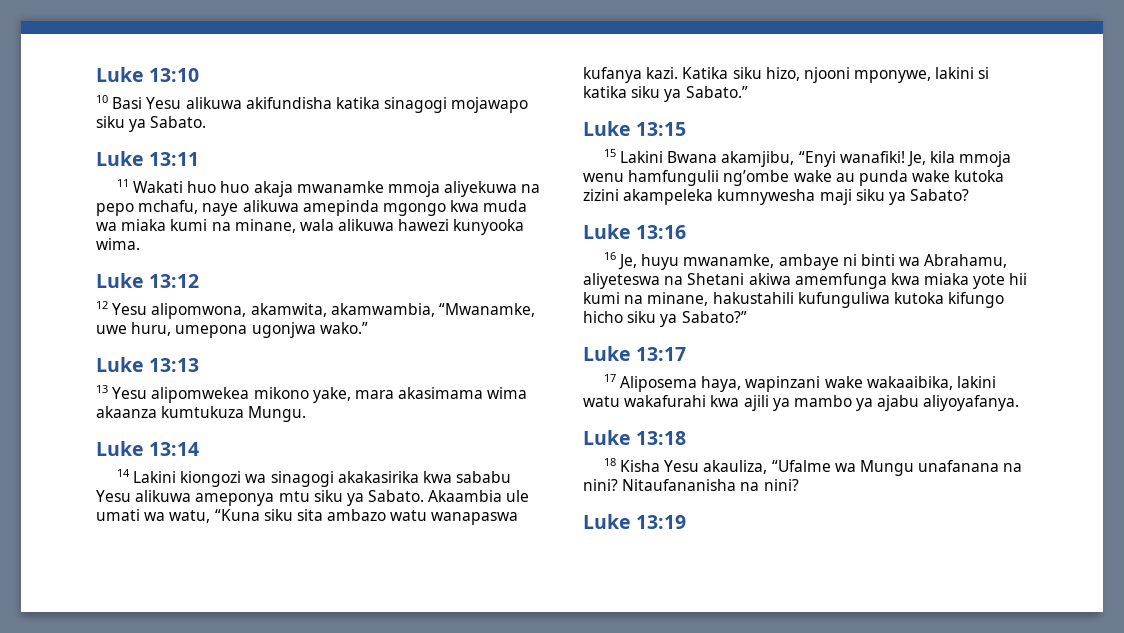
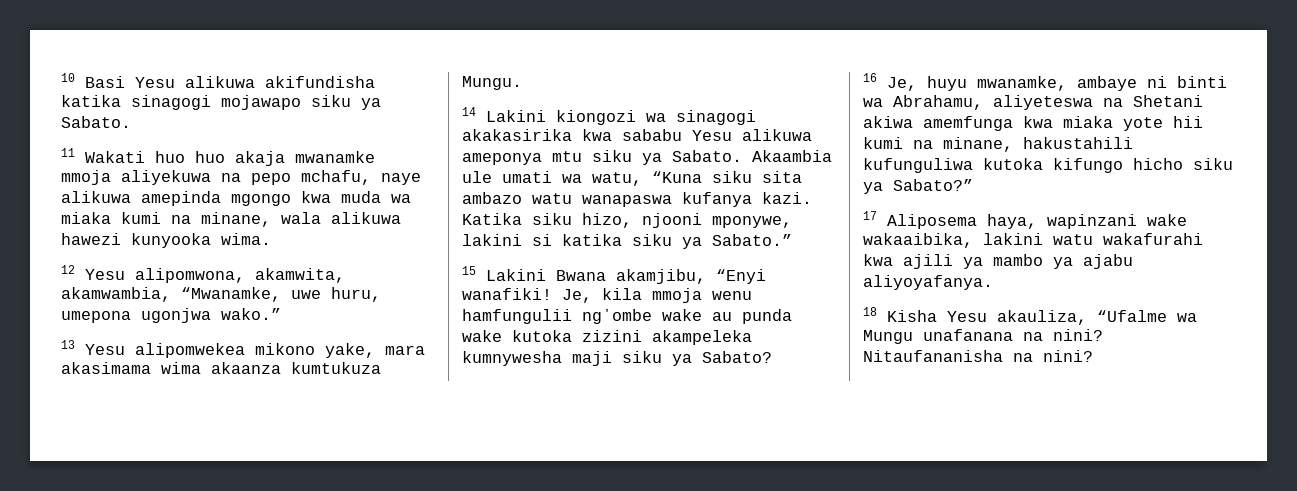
[96,67,200,82] Luke 13:10 // -> (61, 77) none
[96,151,200,166] // Luke 13:11 -> (131, 122) none
[96,273,200,288] // Luke 13:12 -> (271, 239) none
[96,357,200,372] // Luke 13:13 -> (281, 314) none
[96,441,200,456] // Luke 13:14 -> (522, 83) none
[583,121,687,136] // Luke 13:15 -> (792, 240) none
[583,224,687,239] // Luke 13:16 -> (772, 357) none
[583,346,687,361] // Luke 13:17 -> (973, 185) none
[583,430,687,445] // Luke 13:18 -> (993, 282) none
[583,514,687,529] // Luke 13:19 -> (1093, 356) none

